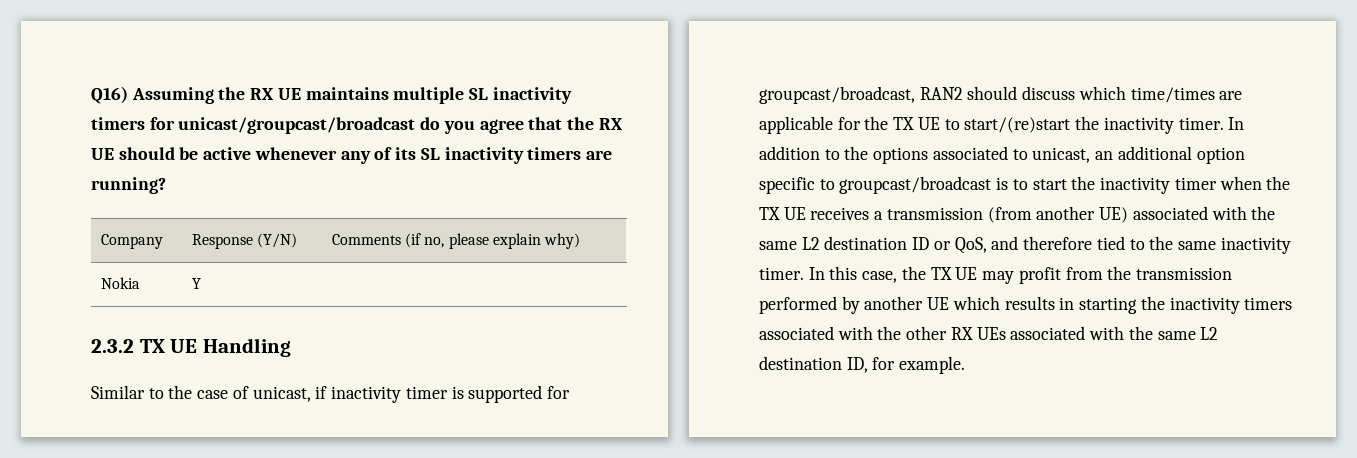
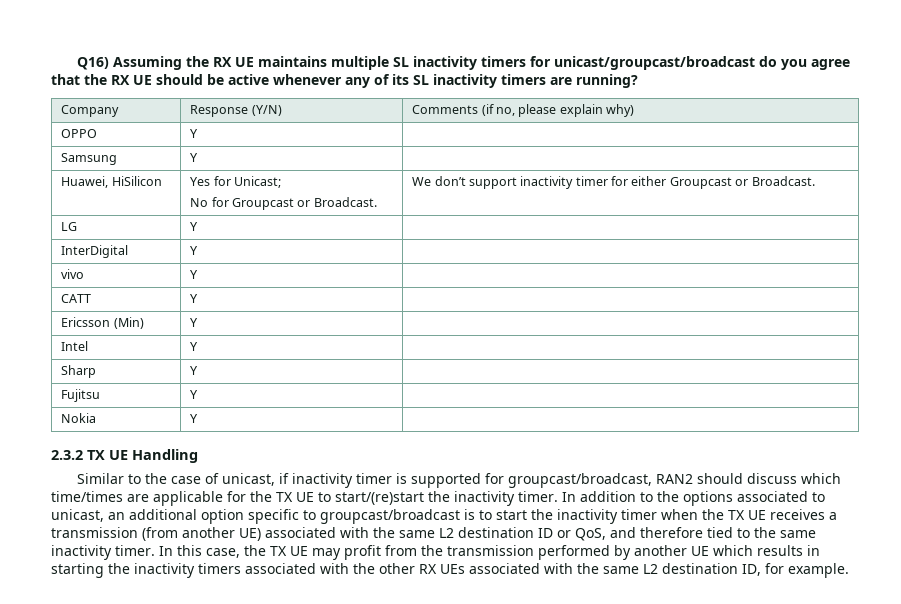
(581, 241) none -> [61,129,98,138] [190,129,199,138] [61,153,118,165] [190,153,199,162] [61,176,162,188] [190,176,281,188] [190,197,377,210] [412,176,815,189] [61,222,78,231] [190,222,199,231] [61,245,129,258] [190,246,199,255] [61,269,85,279] [190,270,199,279] [61,294,92,303] [190,294,199,303] [61,317,144,329] [190,318,199,327] [61,341,89,351] [190,342,199,351] [61,365,97,378] [190,366,199,375] [61,389,101,402] [190,390,199,399] // OPPO | Y | // Samsung | Y | // Huawei, HiSilicon | Yes for Unicast; // No for Groupcast or Broadcast. | We don’t support inactivity timer for either Groupcast or Broadcast. // LG | Y | // InterDigital | Y | // vivo | Y | // CATT | Y | // Ericsson (Min) | Y | // Intel | Y | // Sharp | Y | // Fujitsu | Y |

